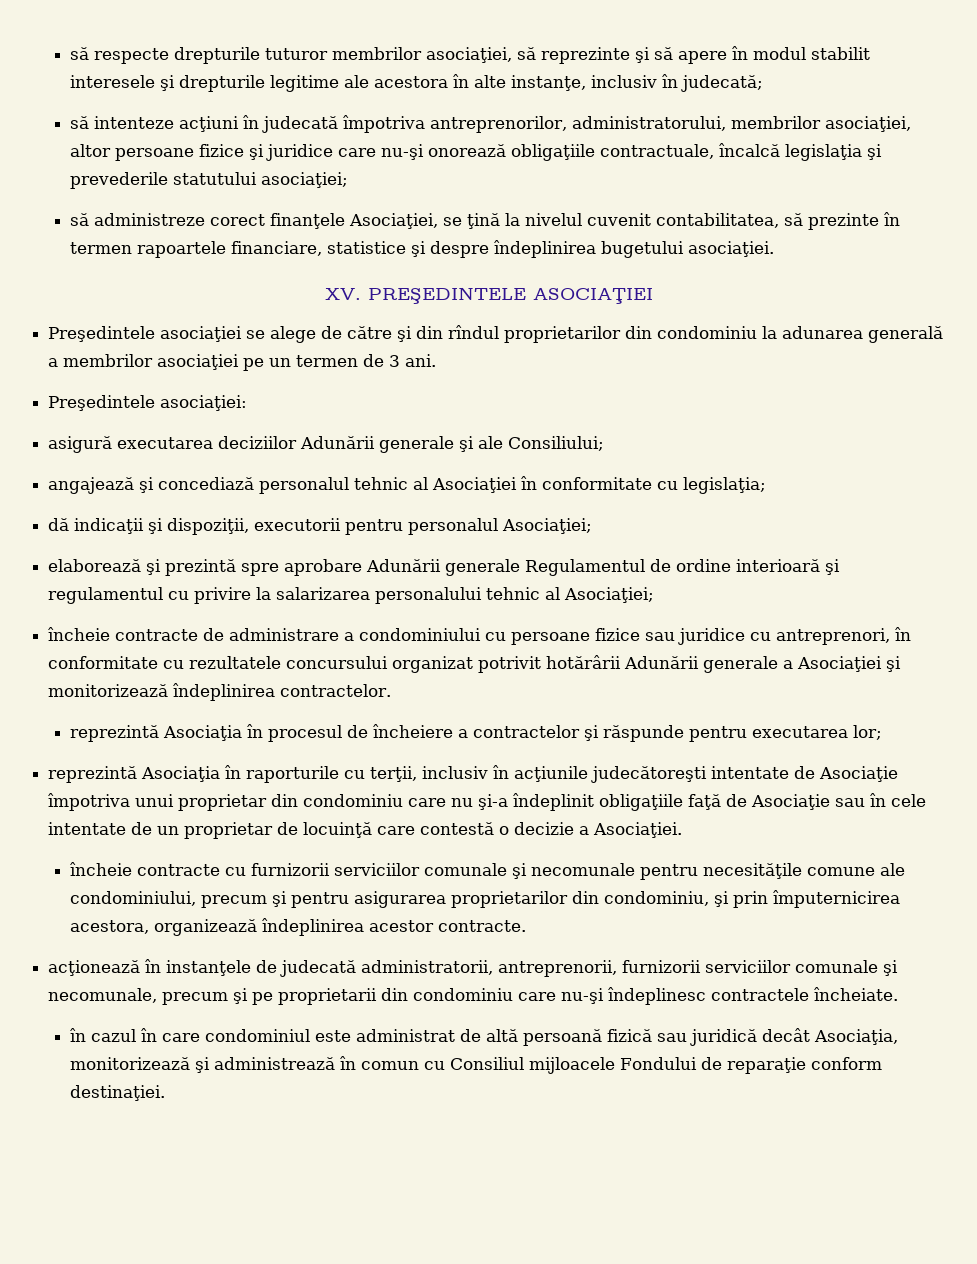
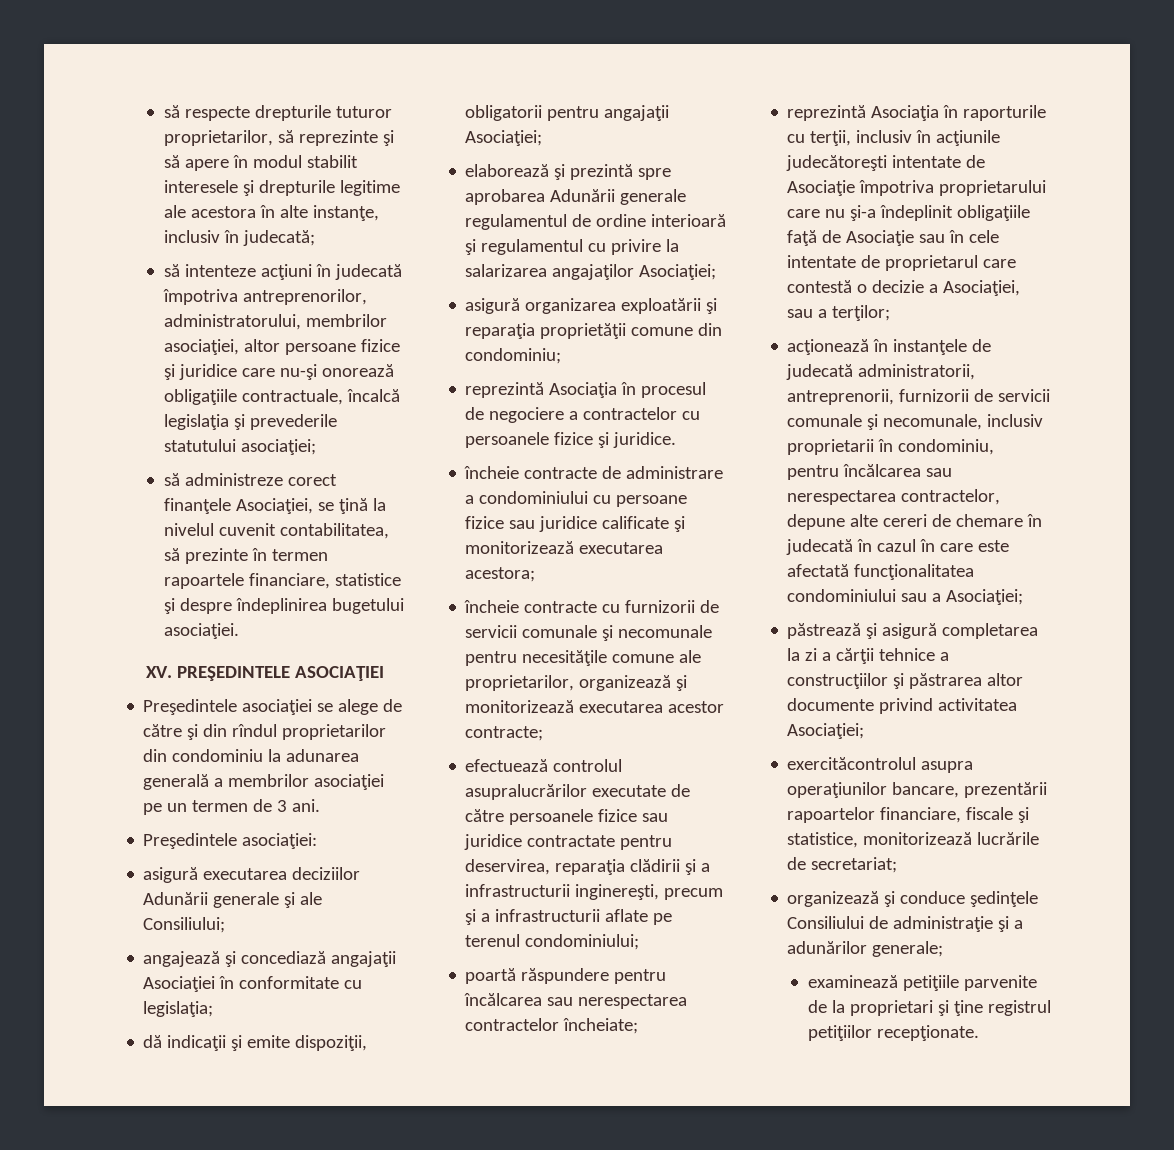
[332,47,513,63] membrilor asociaţiei, -> [163,130,273,146] proprietarilor,
[259,477,429,494] personalul tehnic al -> [331,951,397,967] angajaţii
[167,518,499,535] dispoziţii, executorii pentru personalul -> [247,1035,368,1051] [465,105,670,121] emite dispoziţii, obligatorii pentru angajaţii
[284,559,646,576] aprobare Adunării generale Regulamentul -> [465,189,687,205] [465,214,568,230] aprobarea Adunării generale regulamentul
[375,587,655,604] personalului tehnic al Asociaţiei; -> [552,264,717,280] [465,298,718,314] [465,323,723,339] [465,348,562,364] [465,382,707,398] [465,407,701,423] [465,432,677,448] angajaţilor Asociaţiei; // asigură organizarea exploatării şi reparaţia proprietăţii comune din condominiu; // reprezintă Asociaţia în procesul de negociere a contractelor cu persoanele fizice şi juridice.
[750,627,912,645] [48,655,902,673] [48,683,392,701] [70,724,883,742] cu antreprenori, în conformitate cu rezultatele concursului organizat potrivit hotărârii Adunării generale a Asociaţiei şi monitorizează îndeplinirea contractelor. // reprezintă Asociaţia în procesul de încheiere a contractelor şi răspunde pentru executarea lor; -> [602,516,686,532] [465,541,664,554] [465,567,536,582] [464,600,720,613] [465,625,713,641] [465,650,702,666] [465,675,688,691] [465,700,725,713] [465,726,544,741] [465,759,623,772] [465,784,691,800] [465,809,669,825] [464,834,673,850] [465,859,711,875] [465,884,724,900] [465,909,673,925] [465,934,640,950] [465,968,667,984] [464,993,688,1009] [465,1018,639,1034] calificate şi monitorizează executarea acestora; // încheie contracte cu furnizorii de servicii comunale şi necomunale pentru necesităţile comune ale proprietarilor, organizează şi monitorizează executarea acestor contracte; // efectuează controlul asupralucrărilor executate de către persoanele fizice sau juridice contractate pentru deservirea, reparaţia clădirii şi a infrastructurii inginereşti, precum şi a infrastructurii aflate pe terenul condominiului; // poartă răspundere pentru încălcarea sau nerespectarea contractelor încheiate;
[135,794,404,811] unui proprietar din condominiu -> [939,180,1047,196] proprietarului
[157,822,373,839] un proprietar de locuinţă -> [885,255,979,271] proprietarul
[593,822,683,838] [70,862,906,880] [70,890,901,908] [70,918,527,936] Asociaţiei. // încheie contracte cu furnizorii serviciilor comunale şi necomunale pentru necesităţile comune ale condominiului, precum şi pentru asigurarea proprietarilor din condominiu, şi prin împuternicirea acestora, organizează îndeplinirea acestor contracte. -> [943,280,1021,296] [787,305,891,321] Asociaţiei, sau a terţilor;
[705,960,792,973] serviciilor -> [974,389,1051,402] de servicii
[162,987,899,1005] [70,1028,899,1046] [70,1056,883,1074] [70,1085,166,1101] precum şi pe proprietarii din condominiu care nu-şi îndeplinesc contractele încheiate. // în cazul în care condominiul este administrat de altă persoană fizică sau juridică decât Asociaţia, monitorizează şi administrează în comun cu Consiliul mijloacele Fondului de reparaţie conform destinaţiei. -> [987,414,1044,427] [787,439,995,455] [787,464,953,480] [787,489,1001,505] [787,514,1043,530] [786,539,1010,555] [787,564,975,580] [787,589,1024,605] [787,623,1039,639] [787,648,950,664] [787,673,1024,689] [787,698,1018,714] [787,723,865,739] [787,757,974,773] [787,782,1048,798] [787,807,1030,823] [787,832,1040,848] [787,857,898,873] [787,891,1039,907] [787,916,1024,932] [787,941,944,957] [807,975,1037,991] [807,1000,1051,1016] [807,1025,979,1041] inclusiv proprietarii în condominiu, pentru încălcarea sau nerespectarea contractelor, depune alte cereri de chemare în judecată în cazul în care este afectată funcţionalitatea condominiului sau a Asociaţiei; // păstrează şi asigură completarea la zi a cărţii tehnice a construcţiilor şi păstrarea altor documente privind activitatea Asociaţiei; // exercităcontrolul asupra operaţiunilor bancare, prezentării rapoartelor financiare, fiscale şi statistice, monitorizează lucrările de secretariat; // organizează şi conduce şedinţele Consiliului de administraţie şi a adunărilor generale; // examinează petiţiile parvenite de la proprietari şi ţine registrul petiţiilor recepţionate.

